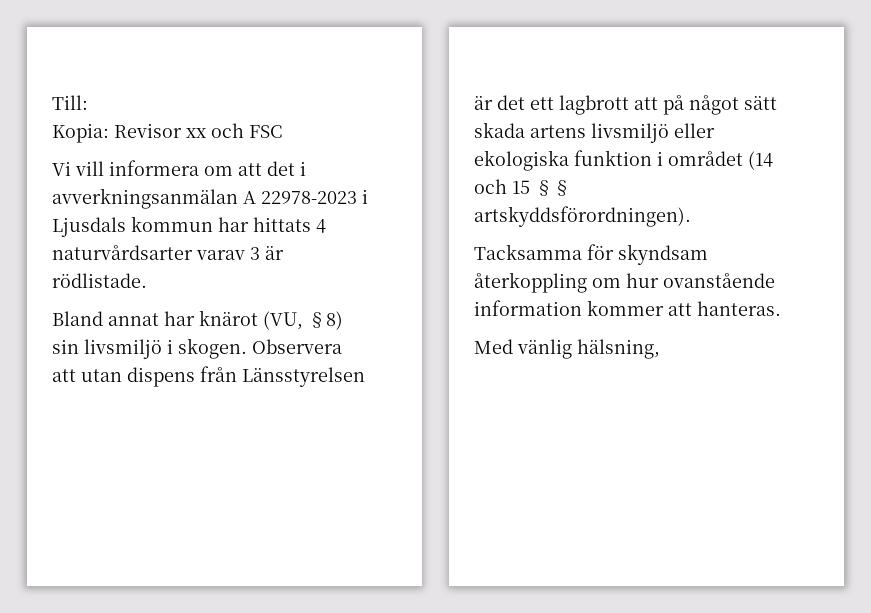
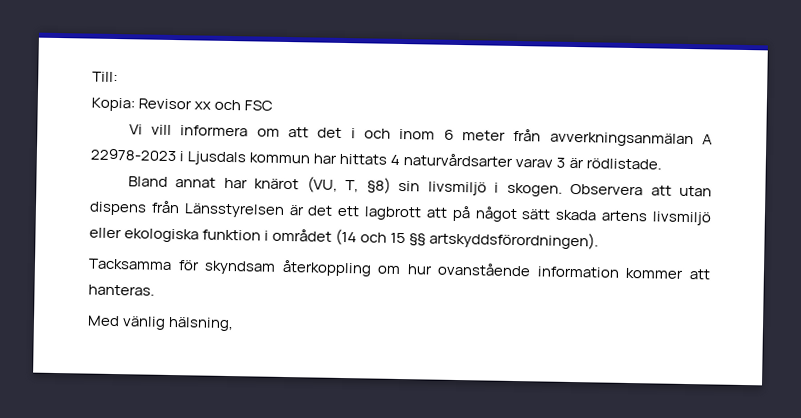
(306, 168) none -> [363,128,542,142] och inom 6 meter från
(303, 320) none -> [345,180,360,193] T,

